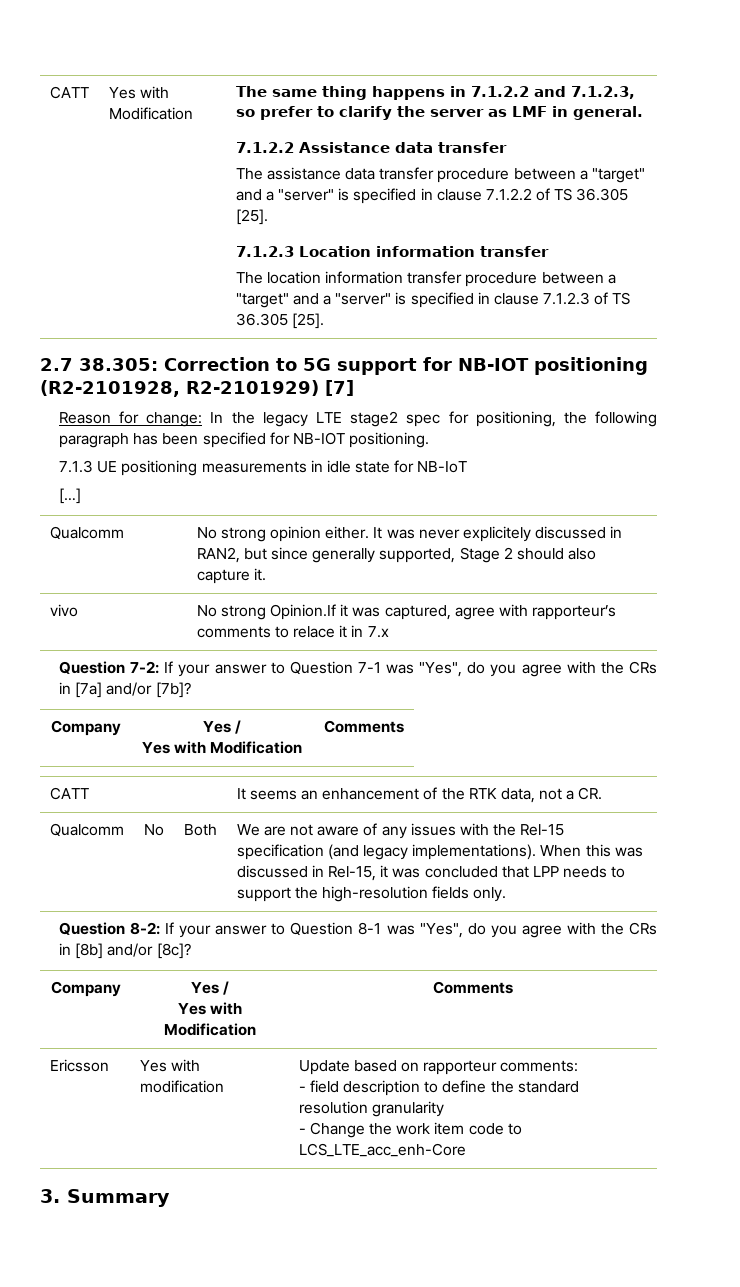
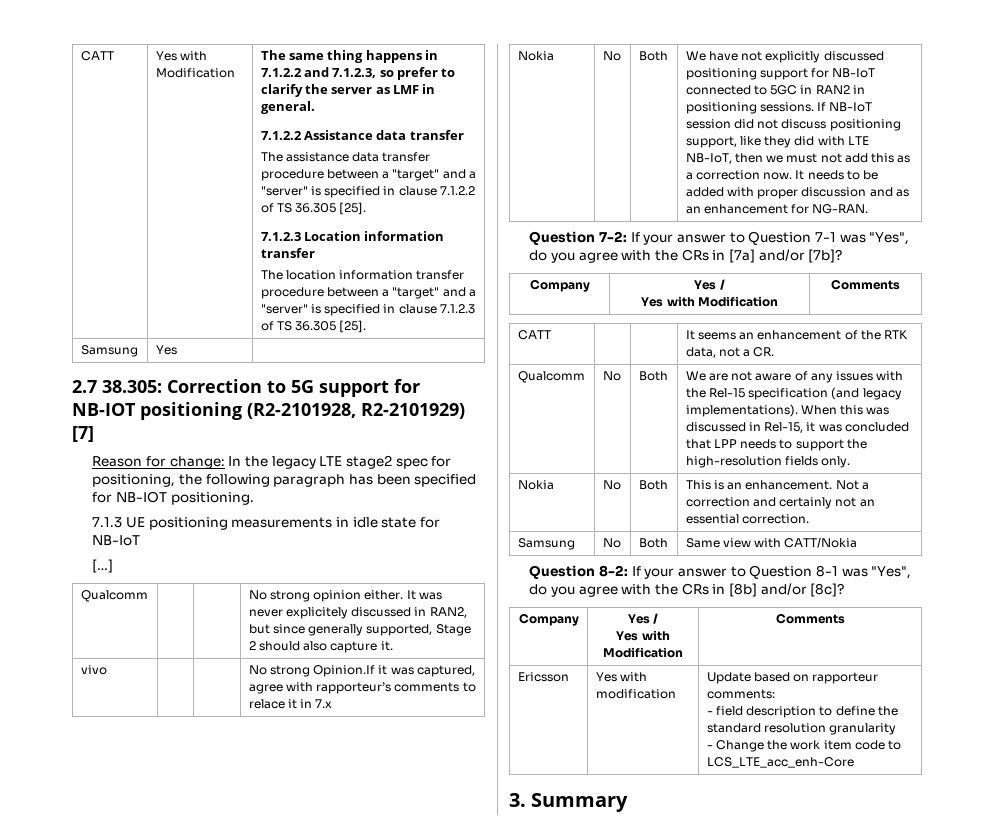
(324, 321) none -> [80,345,138,357] [155,345,177,355] // Samsung | Yes |
(389, 632) none -> [517,51,554,61] [602,51,621,61] [638,51,668,61] [685,51,884,63] [685,68,876,80] [685,85,865,95] [685,102,873,114] [685,119,901,131] [685,136,869,148] [685,153,911,164] [685,170,879,180] [685,187,909,199] [685,204,869,214] // Nokia | No | Both | We have not explicitly discussed positioning support for NB-IoT connected to 5GC in RAN2 in positioning sessions. If NB-IoT session did not discuss positioning support, like they did with LTE NB-IoT, then we must not add this as a correction now. It needs to be added with proper discussion and as an enhancement for NG-RAN.
(507, 894) none -> [517,480,554,490] [602,480,621,490] [638,480,668,490] [685,480,869,490] [685,497,875,509] [685,514,809,524] [517,538,575,550] [602,538,621,548] [638,538,668,548] [685,537,858,548] // Nokia | No | Both | This is an enhancement. Not a correction and certainly not an essential correction. // Samsung | No | Both | Same view with CATT/Nokia

